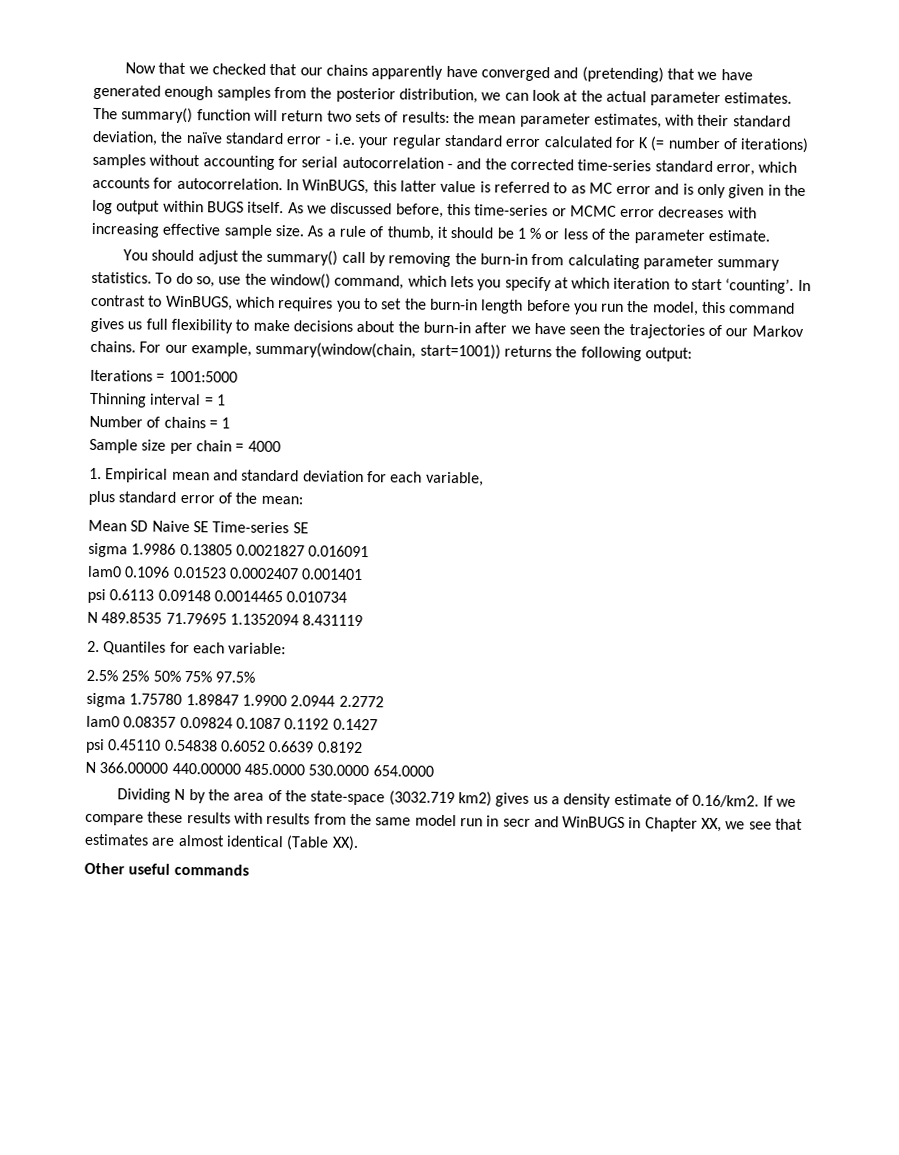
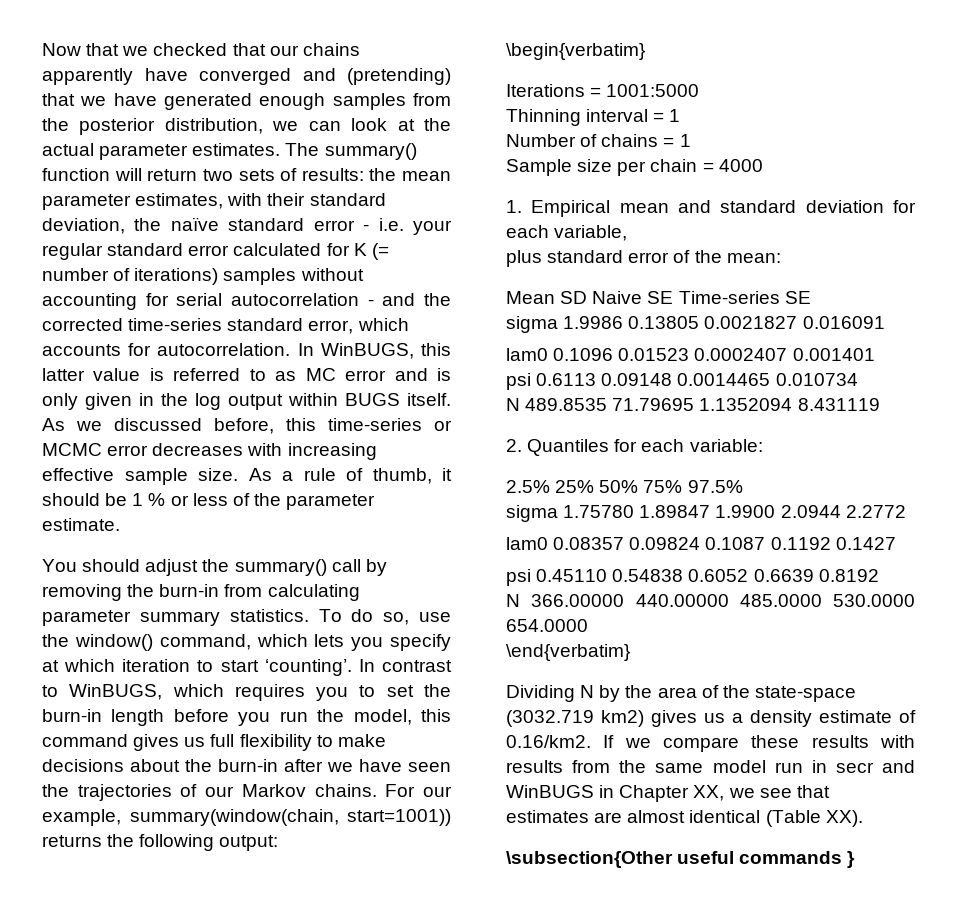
(692, 354) none -> [506,43,645,60] // \begin{verbatim}
(434, 771) none -> [506,644,630,661] // \end{verbatim}
[84,862,125,875] Other -> [506,851,673,868] \subsection{Other
(249, 869) none -> [847,851,856,868] }

